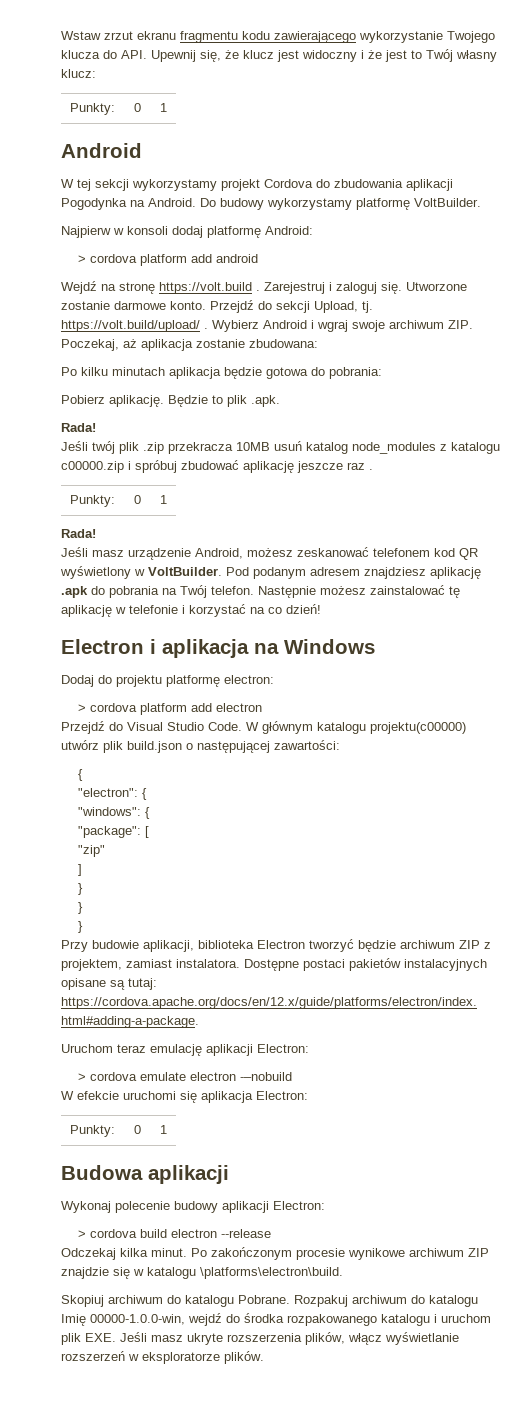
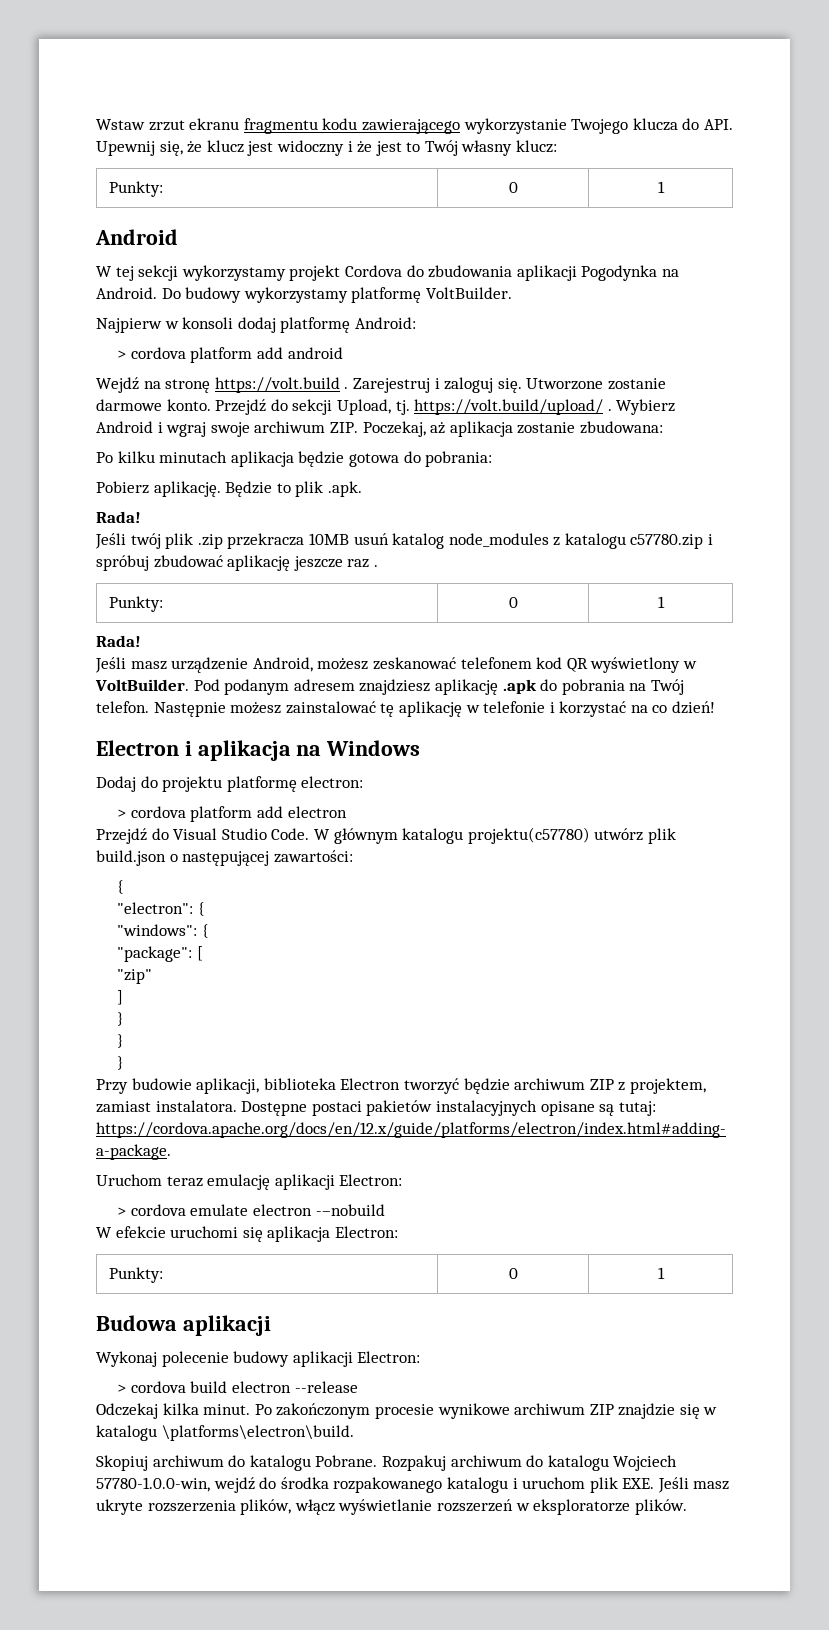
[61,461,124,473] c00000.zip -> [630,534,704,549] c57780.zip
[370,722,466,734] projektu(c00000) -> [467,827,590,844] projektu(c57780)
[61,1314,185,1326] Imię 00000-1.0.0-win, -> [613,1455,678,1471] [96,1477,210,1492] Wojciech 57780-1.0.0-win,

